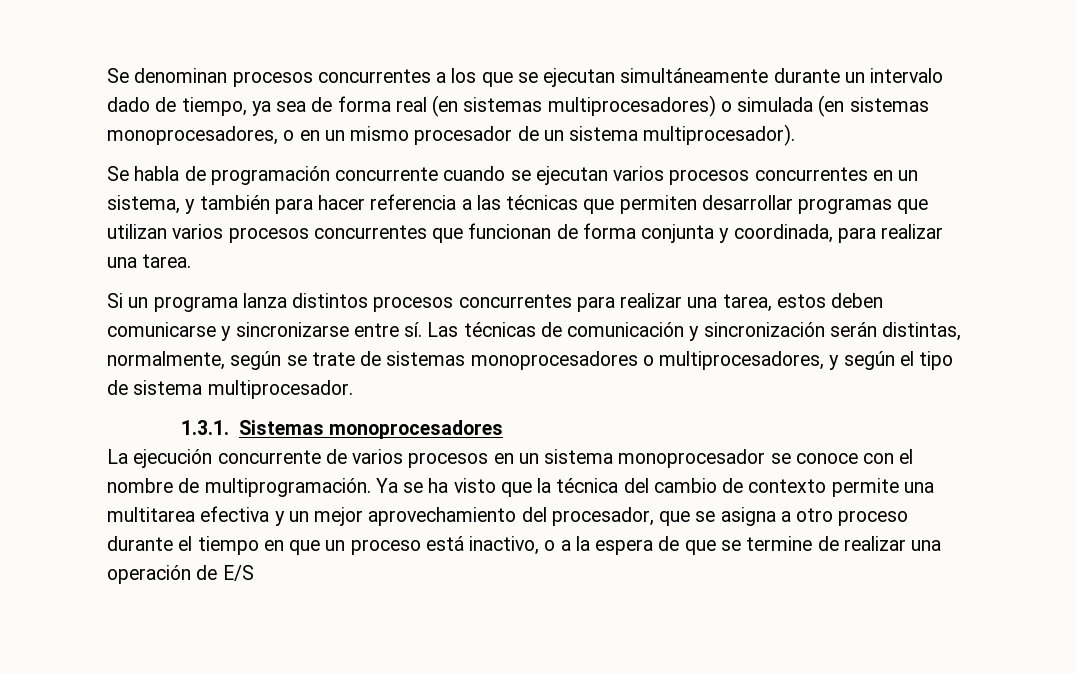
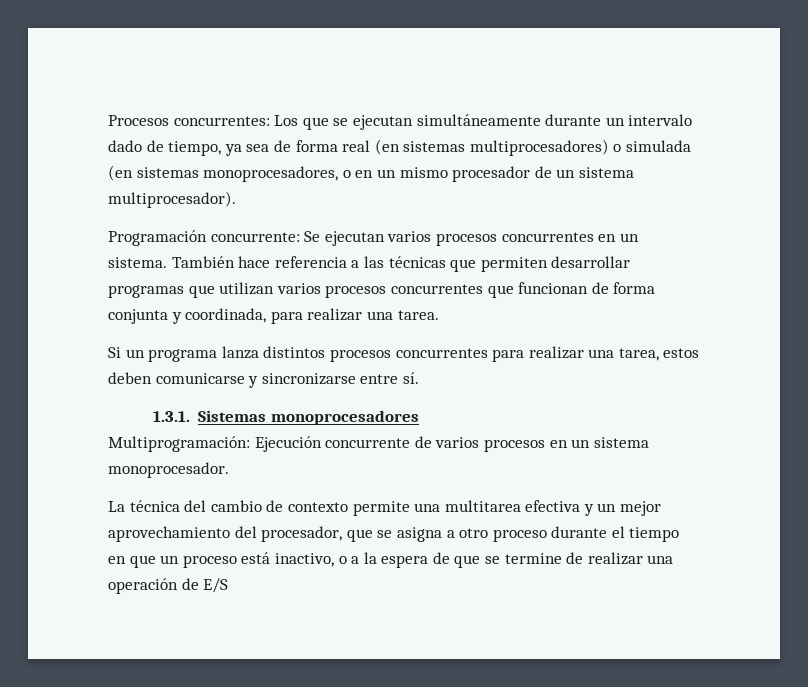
[107,68,477,87] Se denominan procesos concurrentes a los -> [108,115,299,126] Procesos concurrentes: Los
[107,166,531,185] Se habla de programación concurrente cuando se -> [108,230,321,246] Programación concurrente: Se
[107,195,366,214] sistema, y también para hacer -> [108,256,271,268] sistema. También hace
[427,322,962,341] [107,351,954,370] [107,380,353,399] Las técnicas de comunicación y sincronización serán distintas, normalmente, según se trate de sistemas monoprocesadores o multiprocesadores, y según el tipo de sistema multiprocesador. -> (419, 378) none
[107,449,213,468] La ejecución -> [108,436,322,452] Multiprogramación: Ejecución
[618,449,914,468] [107,478,552,497] monoprocesador se conoce con el nombre de multiprogramación. Ya se ha visto que la -> [108,462,229,478] [108,501,125,512] monoprocesador. // La

